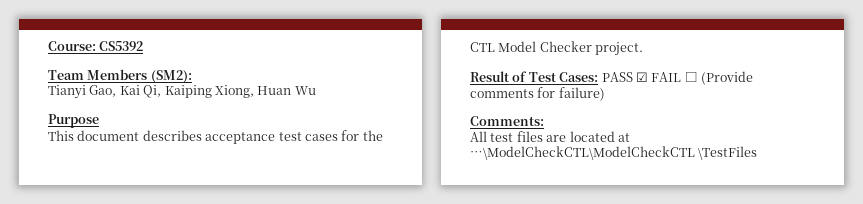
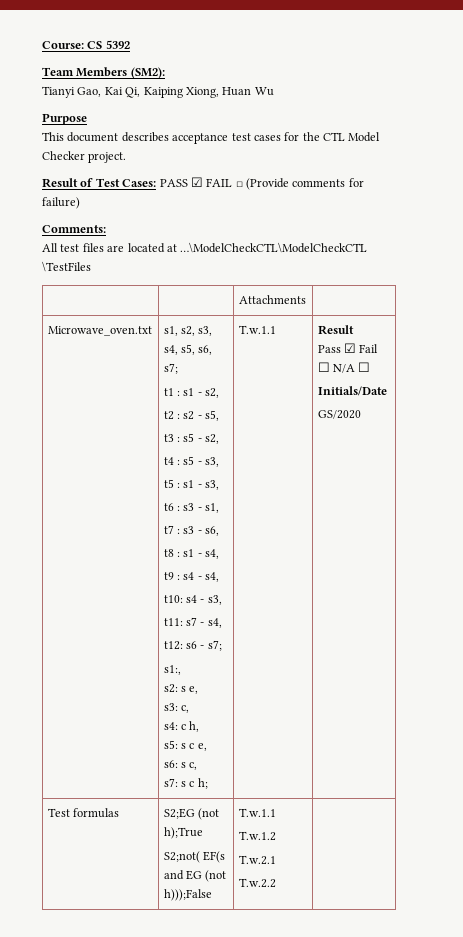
[99,41,144,51] CS5392 -> [87,40,130,49] CS 5392
(758, 153) none -> [238,295,306,304] [47,326,152,336] [163,326,213,336] [163,344,213,355] [163,363,178,374] [163,388,220,398] [163,410,220,421] [163,433,220,444] [163,456,220,467] [163,479,220,490] [163,503,220,513] [163,525,220,536] [163,549,220,559] [163,572,220,582] [163,595,222,605] [163,617,222,628] [163,640,222,651] [163,665,181,675] [163,684,199,694] [163,703,189,713] [163,721,200,732] [163,740,207,751] [163,760,198,770] [163,778,208,789] [238,325,276,334] [317,325,354,335] [317,343,379,353] [317,362,371,373] [317,386,387,396] [317,410,361,419] [47,808,119,818] [163,808,219,820] [163,827,203,839] [163,851,225,863] [163,870,227,882] [163,889,212,901] [238,808,276,817] [238,831,276,841] [238,855,276,865] [238,878,276,888] // | | Attachments | // Microwave_oven.txt | s1, s2, s3, s4, s5, s6, s7; // t1 : s1 - s2, // t2 : s2 - s5, // t3 : s5 - s2, // t4 : s5 - s3, // t5 : s1 - s3, // t6 : s3 - s1, // t7 : s3 - s6, // t8 : s1 - s4, // t9 : s4 - s4, // t10: s4 - s3, // t11: s7 - s4, // t12: s6 - s7; // s1:, // s2: s e, // s3: c, // s4: c h, // s5: s c e, // s6: s c, // s7: s c h; | T.w.1.1 | Result // Pass ☑ Fail ☐ N/A ☐ // Initials/Date // GS/2020 // Test formulas | S2;EG (not h);True // S2;not( EF(s and EG (not h)));False | T.w.1.1 // T.w.1.2 // T.w.2.1 // T.w.2.2 |

